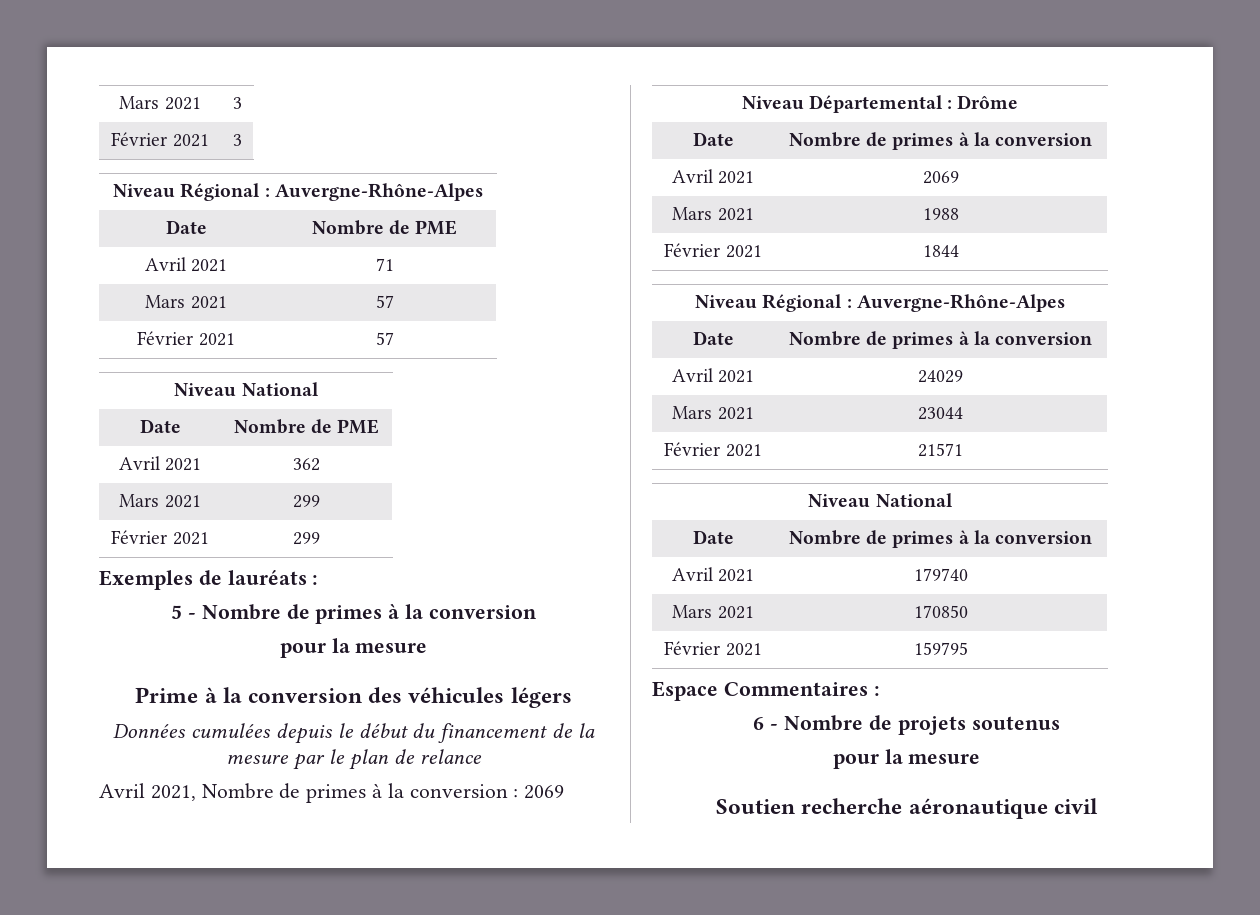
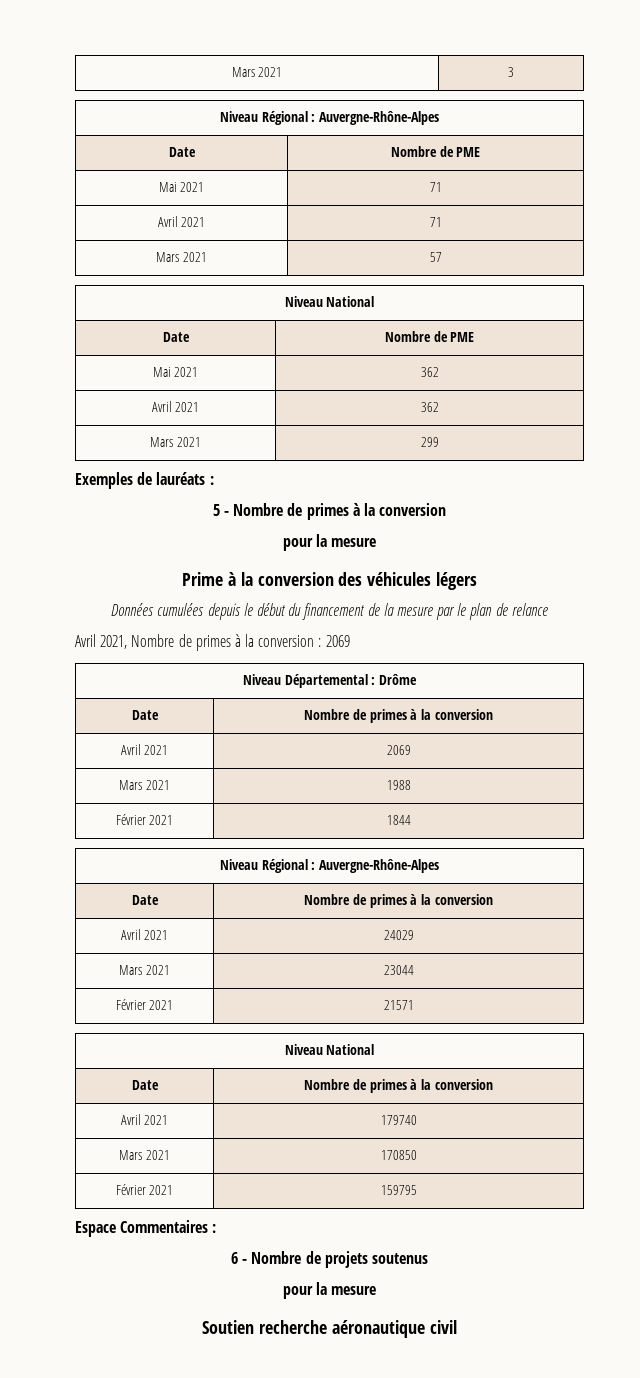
[111,132,209,147] [232,134,242,146] // Février 2021 | 3 -> (514, 72) none
(458, 227) none -> [158,182,205,192] [429,182,442,192] // Mai 2021 | 71
[137,331,235,346] [375,332,394,345] // Février 2021 | 57 -> (442, 257) none
(380, 426) none -> [152,367,199,377] [420,367,439,377] // Mai 2021 | 362
[111,530,209,545] [293,532,320,545] // Février 2021 | 299 -> (439, 442) none

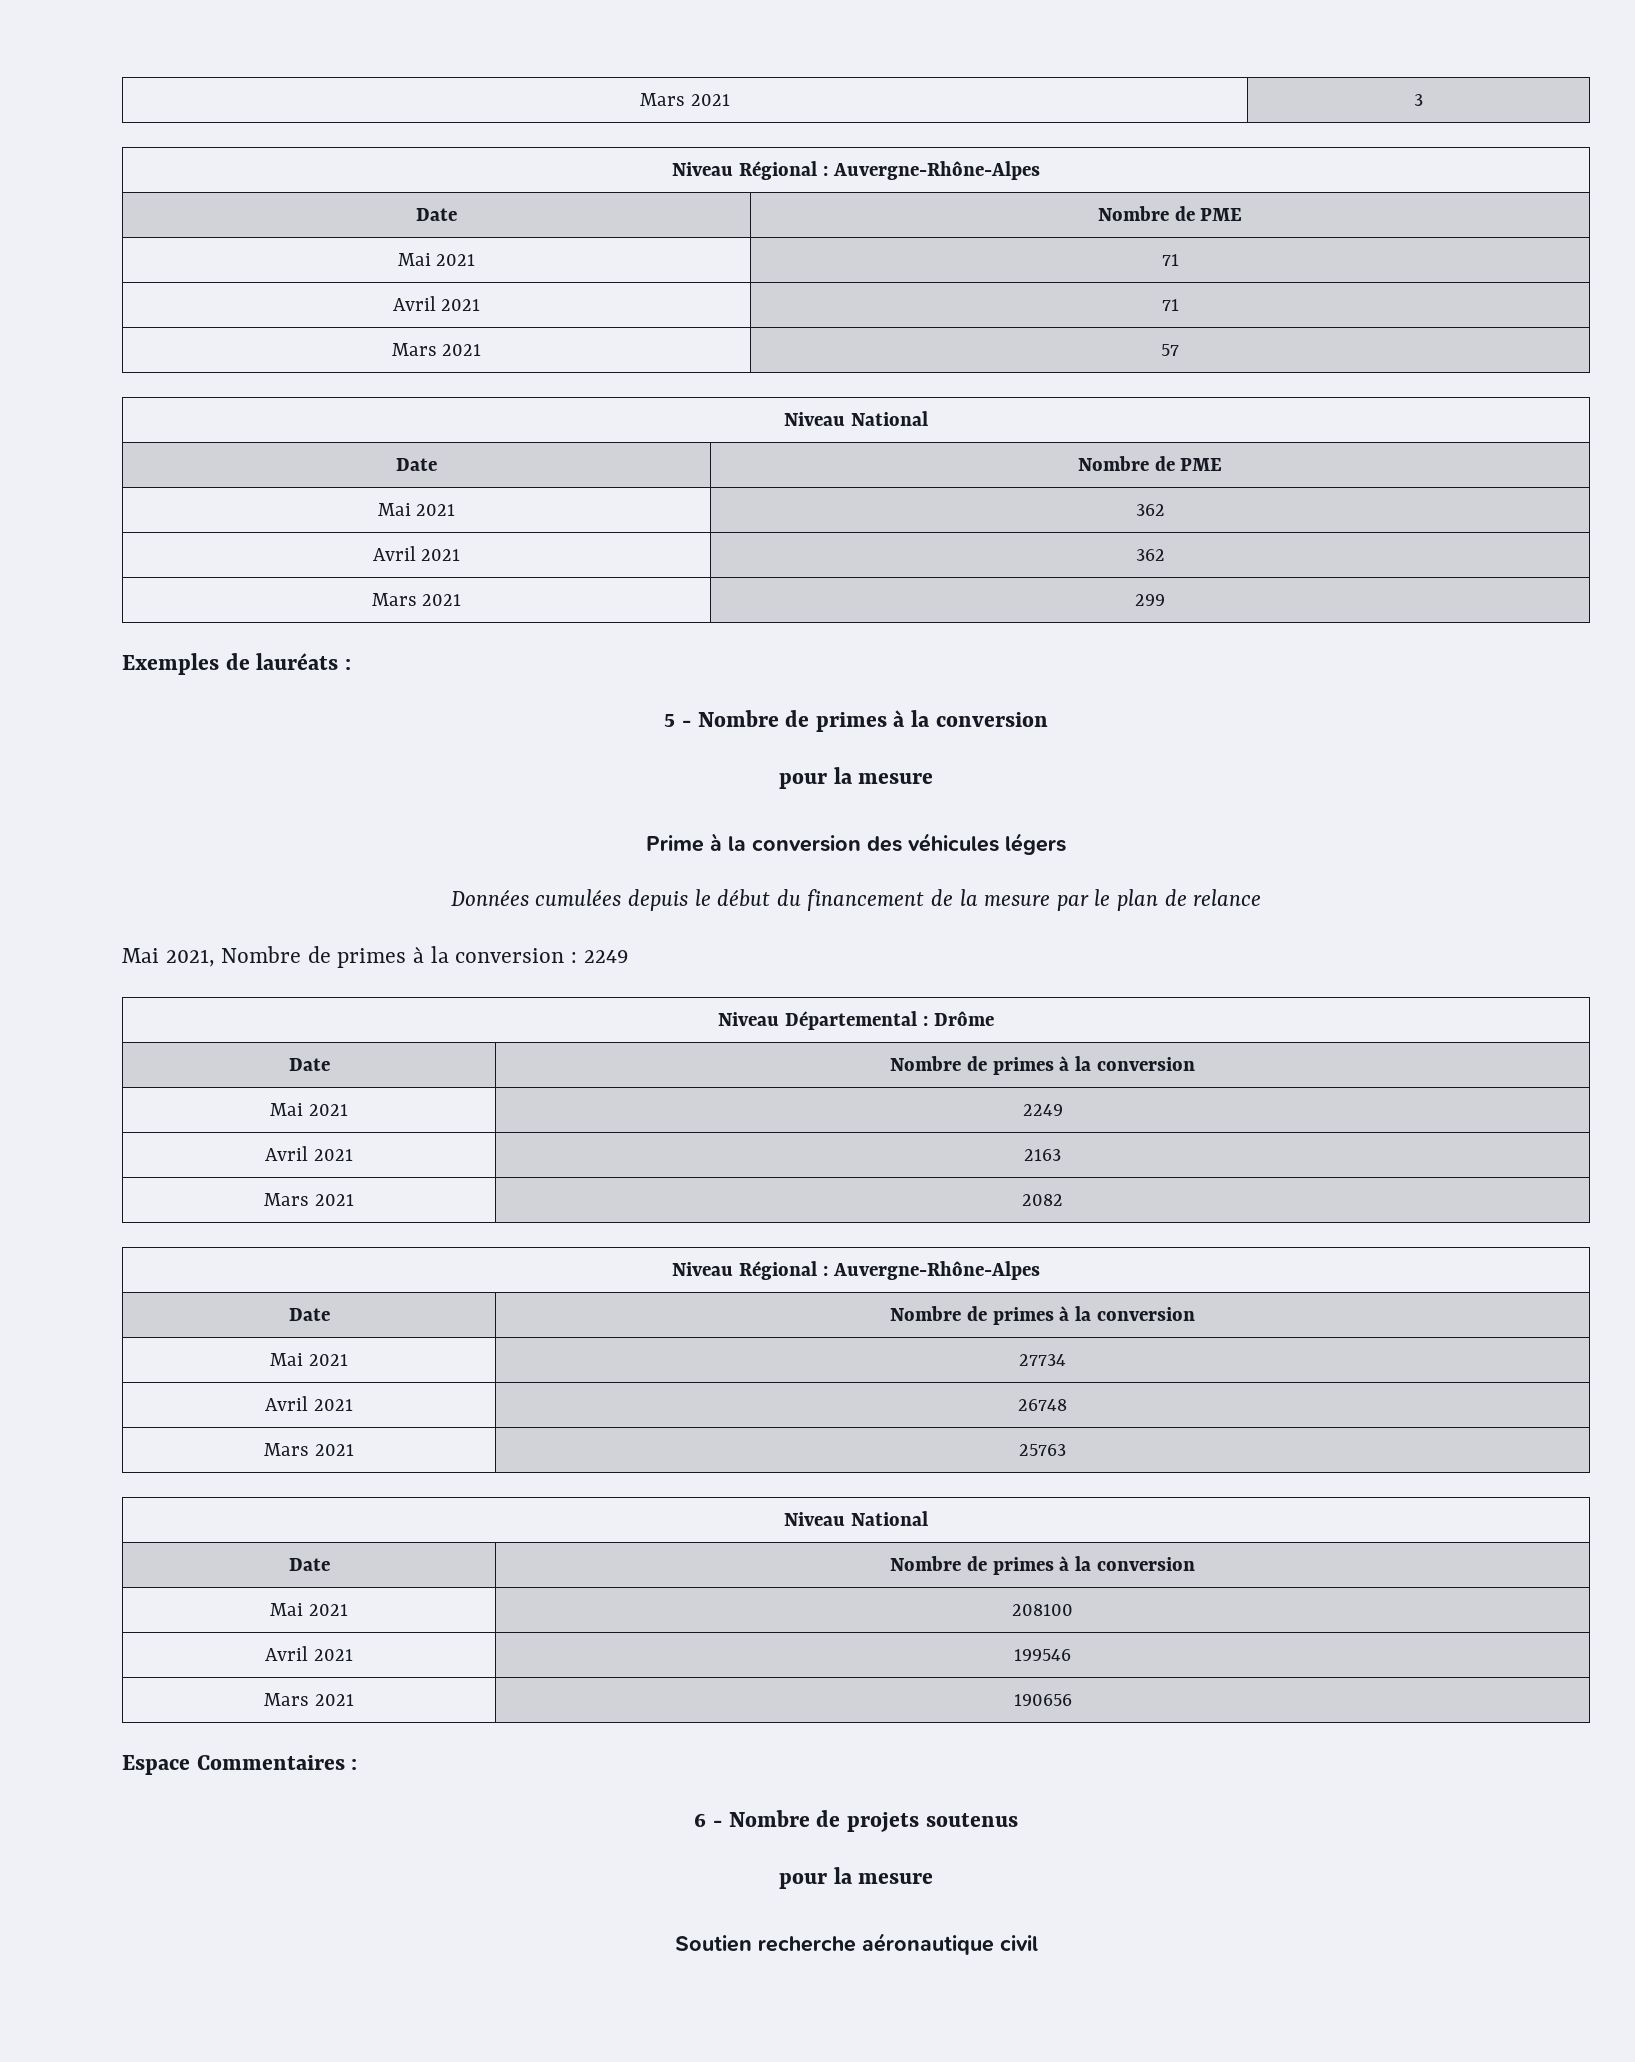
[75,634,96,647] Avril -> [122,948,159,963] Mai
[325,635,350,647] 2069 -> [583,950,629,963] 2249
[120,744,169,755] [386,745,411,755] [119,780,170,790] [386,780,411,790] [115,814,174,825] [386,815,411,825] // Avril 2021 | 2069 // Mars 2021 | 1988 // Février 2021 | 1844 -> [270,1103,348,1116] [1022,1104,1063,1116] [265,1146,353,1161] [1024,1149,1061,1161] [264,1193,354,1206] [1022,1194,1063,1206] // Mai 2021 | 2249 // Avril 2021 | 2163 // Mars 2021 | 2082
[120,929,169,940] [383,930,414,940] [119,965,170,975] [383,965,414,975] [115,999,174,1010] [383,1000,414,1010] // Avril 2021 | 24029 // Mars 2021 | 23044 // Février 2021 | 21571 -> [270,1353,348,1366] [1019,1354,1066,1366] [265,1396,353,1411] [1018,1399,1067,1411] [264,1443,354,1456] [1019,1444,1066,1456] // Mai 2021 | 27734 // Avril 2021 | 26748 // Mars 2021 | 25763
[120,1114,169,1125] [380,1115,417,1125] [119,1150,170,1160] [380,1150,417,1160] [115,1184,174,1195] [380,1185,417,1195] // Avril 2021 | 179740 // Mars 2021 | 170850 // Février 2021 | 159795 -> [270,1603,348,1616] [1012,1604,1073,1616] [265,1646,353,1661] [1014,1649,1071,1661] [264,1693,354,1706] [1013,1694,1072,1706] // Mai 2021 | 208100 // Avril 2021 | 199546 // Mars 2021 | 190656

